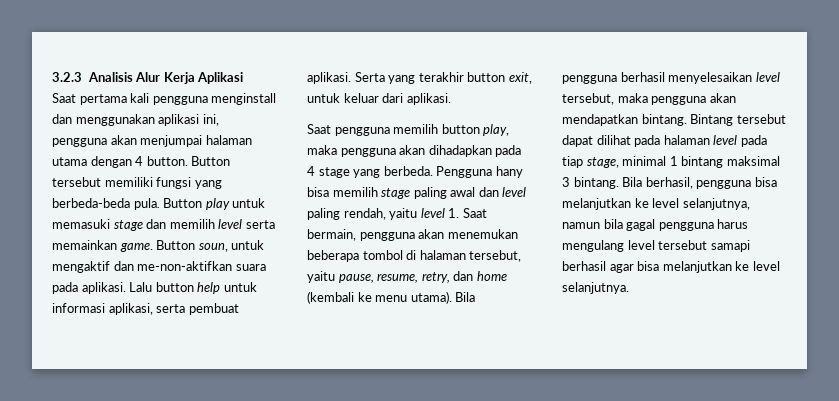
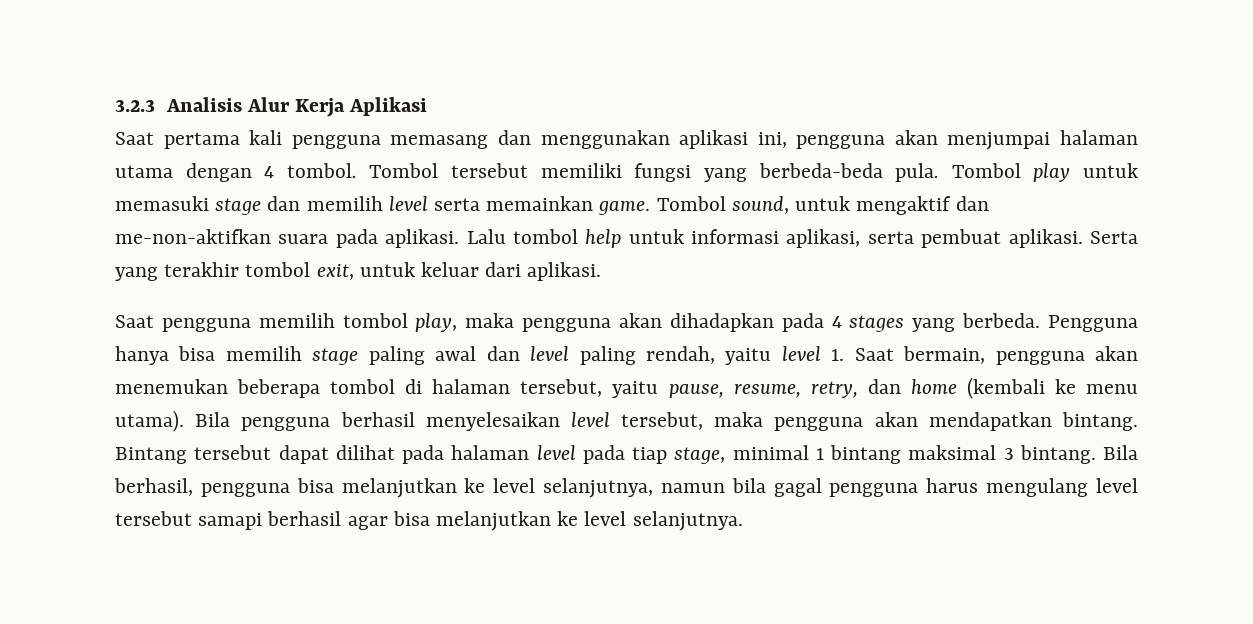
[211,93,277,105] menginstall -> [390,135,489,149] memasang
[146,156,231,166] button. Button -> [286,163,439,178] tombol. Tombol
[163,198,203,208] Button -> [951,163,1021,178] Tombol
[156,240,228,252] Button soun, -> [656,196,789,214] Tombol sound,
[155,282,194,292] button -> [512,229,578,244] tombol
[467,72,506,82] button -> [245,262,311,277] tombol
[441,124,480,134] button -> [342,313,408,328] tombol
[318,167,350,178] stage -> [849,315,905,332] stages
[495,166,523,178] hany -> [115,346,169,365] hanya

